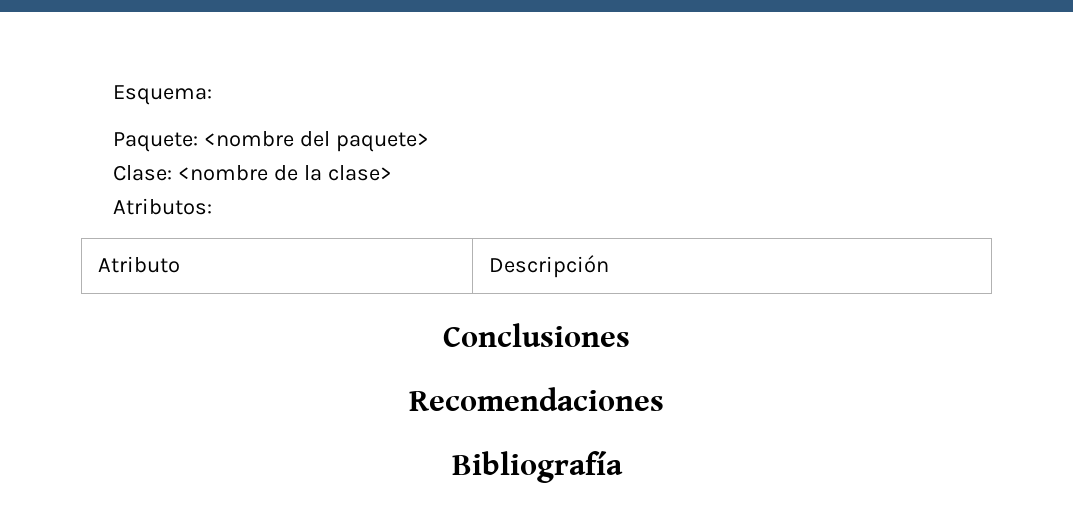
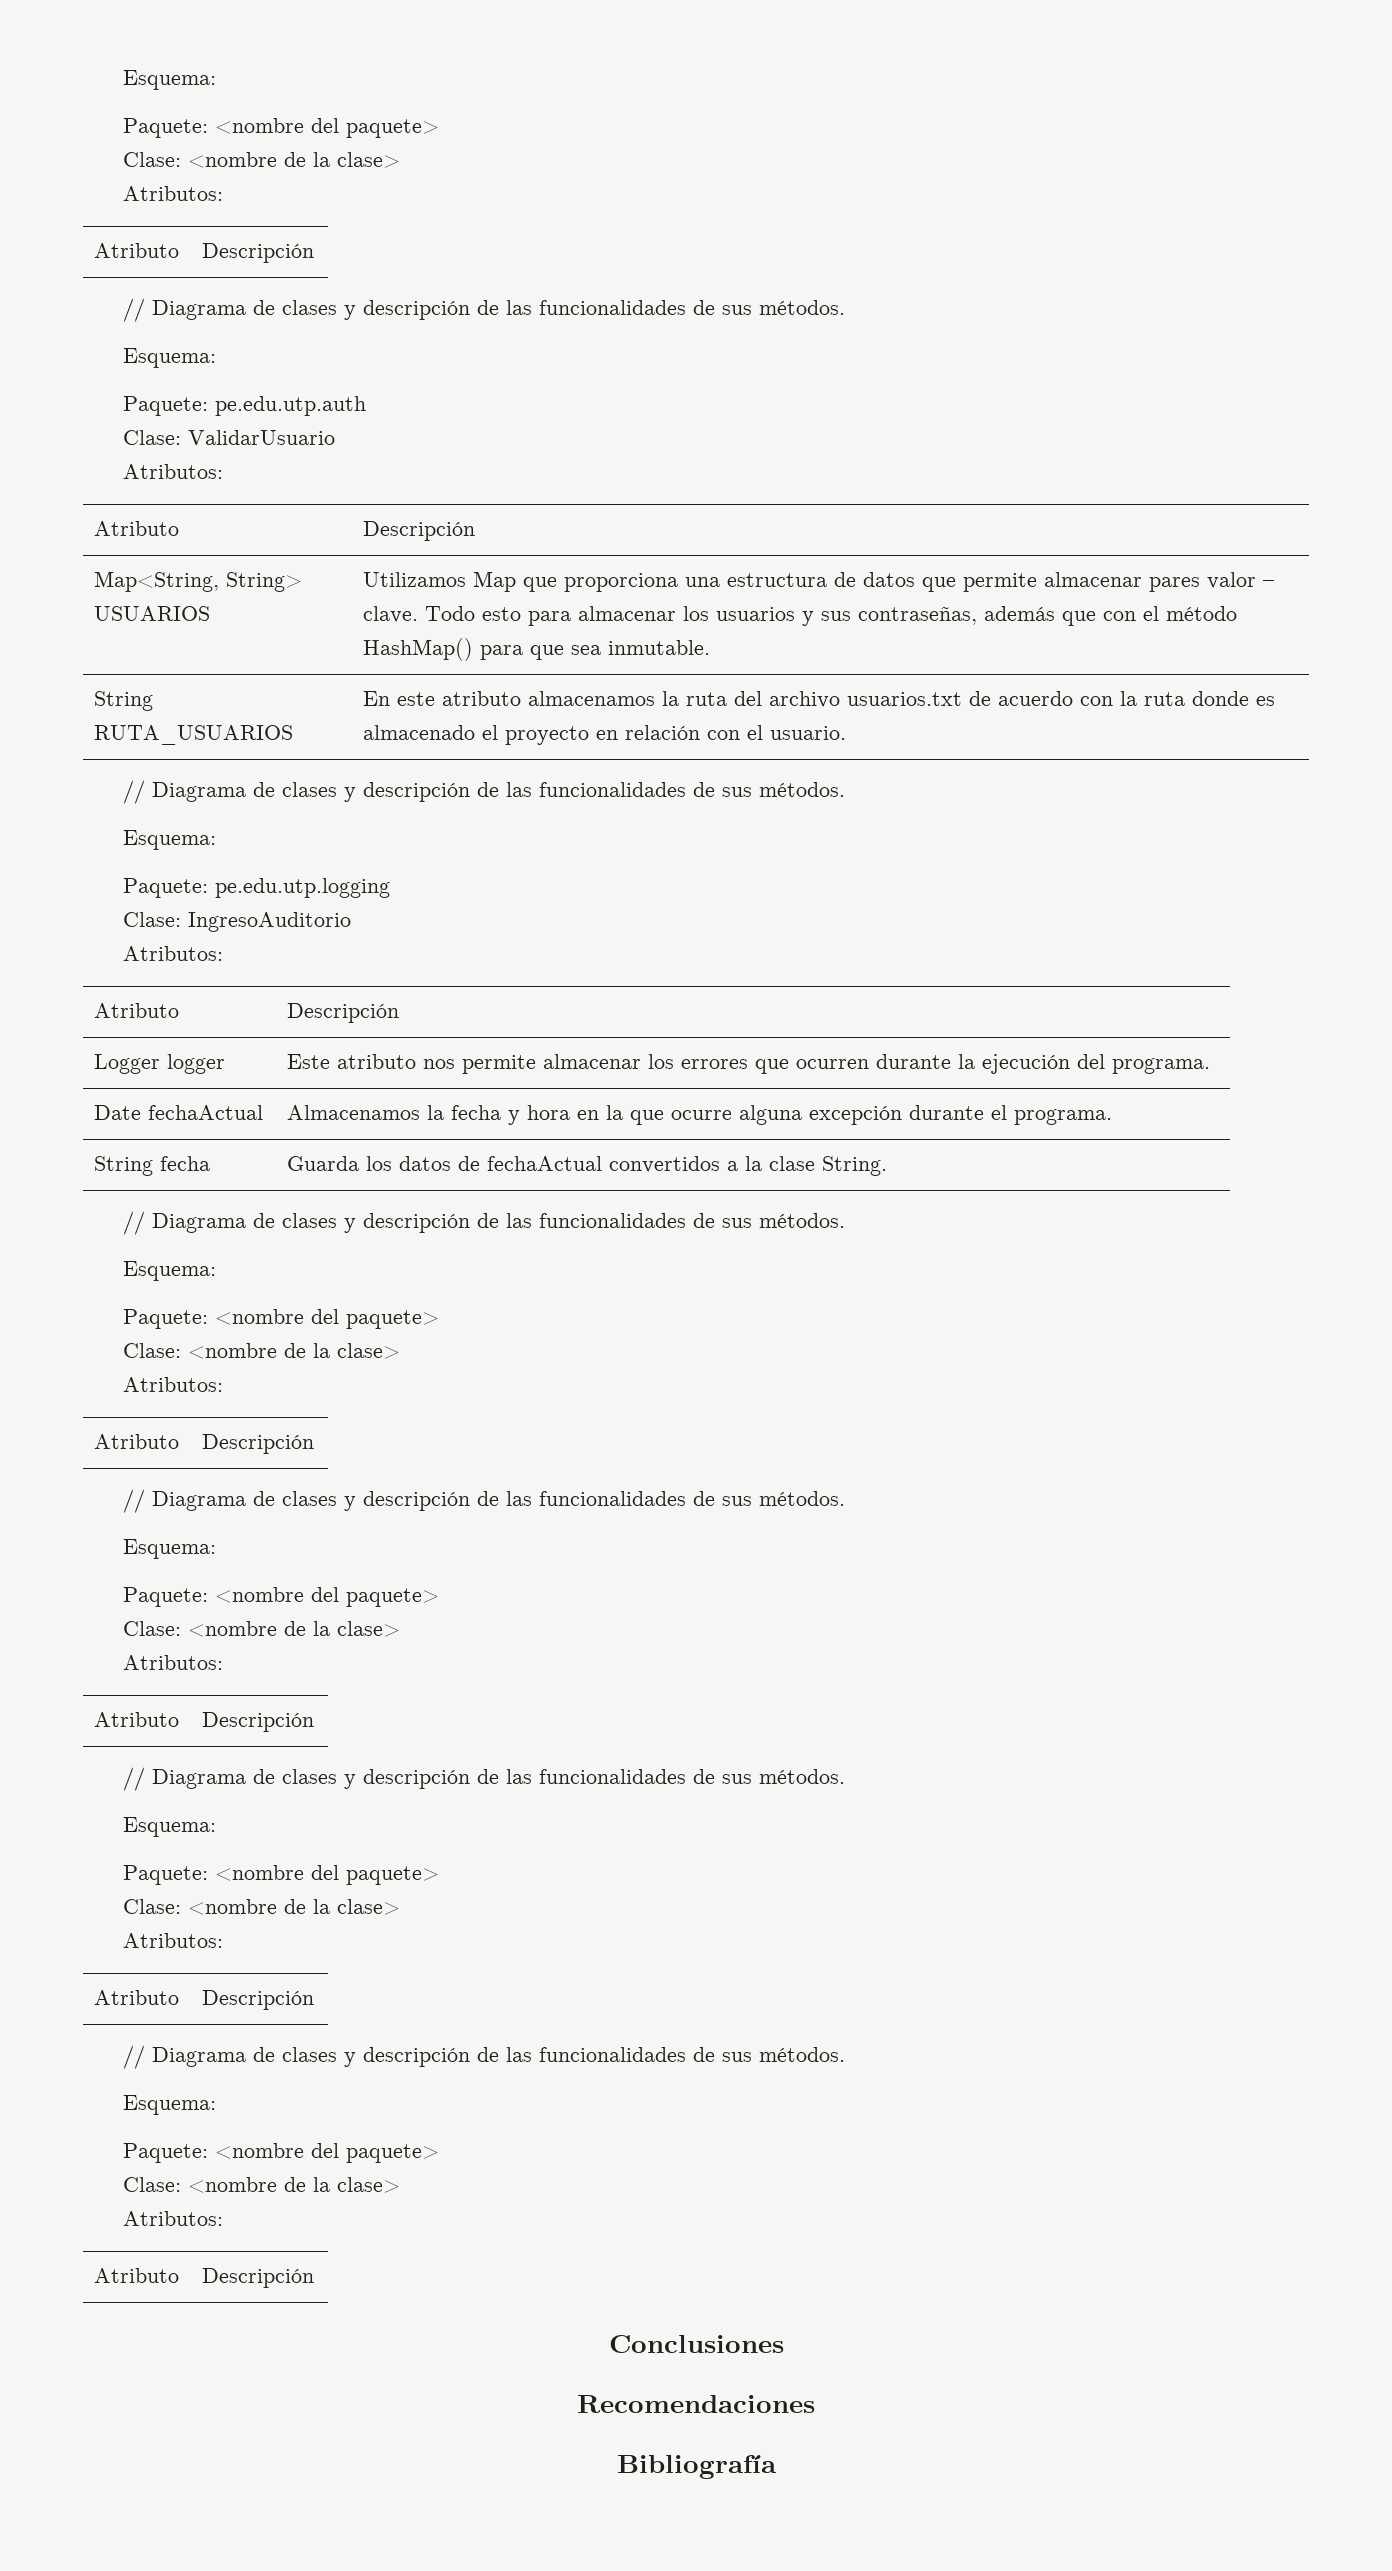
(610, 266) none -> [123,298,846,322] [123,348,217,368] [123,396,367,416] [123,430,336,445] [123,464,224,479] [94,521,180,536] [363,521,476,541] [94,571,303,592] [94,606,211,621] [363,571,1275,592] [363,606,1238,626] [363,638,711,661] [94,691,154,711] [94,725,294,745] [363,691,1276,708] [363,725,847,745] [123,780,846,804] [123,830,217,850] [123,878,391,898] [123,912,352,932] [123,946,224,961] [94,1003,180,1018] [287,1003,400,1023] [94,1054,226,1074] [287,1054,1211,1074] [94,1105,264,1120] [287,1105,1113,1125] [94,1156,211,1176] [287,1156,888,1176] [123,1211,846,1235] [123,1261,217,1281] [123,1309,440,1329] [123,1343,401,1359] [123,1377,224,1392] [94,1434,180,1449] [202,1434,315,1454] [123,1489,846,1513] [123,1539,217,1559] [123,1587,440,1607] [123,1621,401,1637] [123,1655,224,1670] [94,1712,180,1727] [202,1712,315,1732] [123,1767,846,1791] [123,1817,217,1837] [123,1865,440,1885] [123,1899,401,1915] [123,1933,224,1948] [94,1990,180,2005] [202,1990,315,2010] [123,2045,846,2069] [123,2095,217,2115] [123,2143,440,2163] [123,2177,401,2193] [123,2211,224,2226] [94,2268,180,2283] [202,2268,315,2288] // // Diagrama de clases y descripción de las funcionalidades de sus métodos. // Esquema: // Paquete: pe.edu.utp.auth // Clase: ValidarUsuario // Atributos: // Atributo | Descripción // Map<String, String> USUARIOS | Utilizamos Map que proporciona una estructura de datos que permite almacenar pares valor – clave. Todo esto para almacenar los usuarios y sus contraseñas, además que con el método HashMap() para que sea inmutable. // String RUTA_USUARIOS | En este atributo almacenamos la ruta del archivo usuarios.txt de acuerdo con la ruta donde es almacenado el proyecto en relación con el usuario. // // Diagrama de clases y descripción de las funcionalidades de sus métodos. // Esquema: // Paquete: pe.edu.utp.logging // Clase: IngresoAuditorio // Atributos: // Atributo | Descripción // Logger logger | Este atributo nos permite almacenar los errores que ocurren durante la ejecución del programa. // Date fechaActual | Almacenamos la fecha y hora en la que ocurre alguna excepción durante el programa. // String fecha | Guarda los datos de fechaActual convertidos a la clase String. // // Diagrama de clases y descripción de las funcionalidades de sus métodos. // Esquema: // Paquete: <nombre del paquete> // Clase: <nombre de la clase> // Atributos: // Atributo | Descripción // // Diagrama de clases y descripción de las funcionalidades de sus métodos. // Esquema: // Paquete: <nombre del paquete> // Clase: <nombre de la clase> // Atributos: // Atributo | Descripción // // Diagrama de clases y descripción de las funcionalidades de sus métodos. // Esquema: // Paquete: <nombre del paquete> // Clase: <nombre de la clase> // Atributos: // Atributo | Descripción // // Diagrama de clases y descripción de las funcionalidades de sus métodos. // Esquema: // Paquete: <nombre del paquete> // Clase: <nombre de la clase> // Atributos: // Atributo | Descripción

